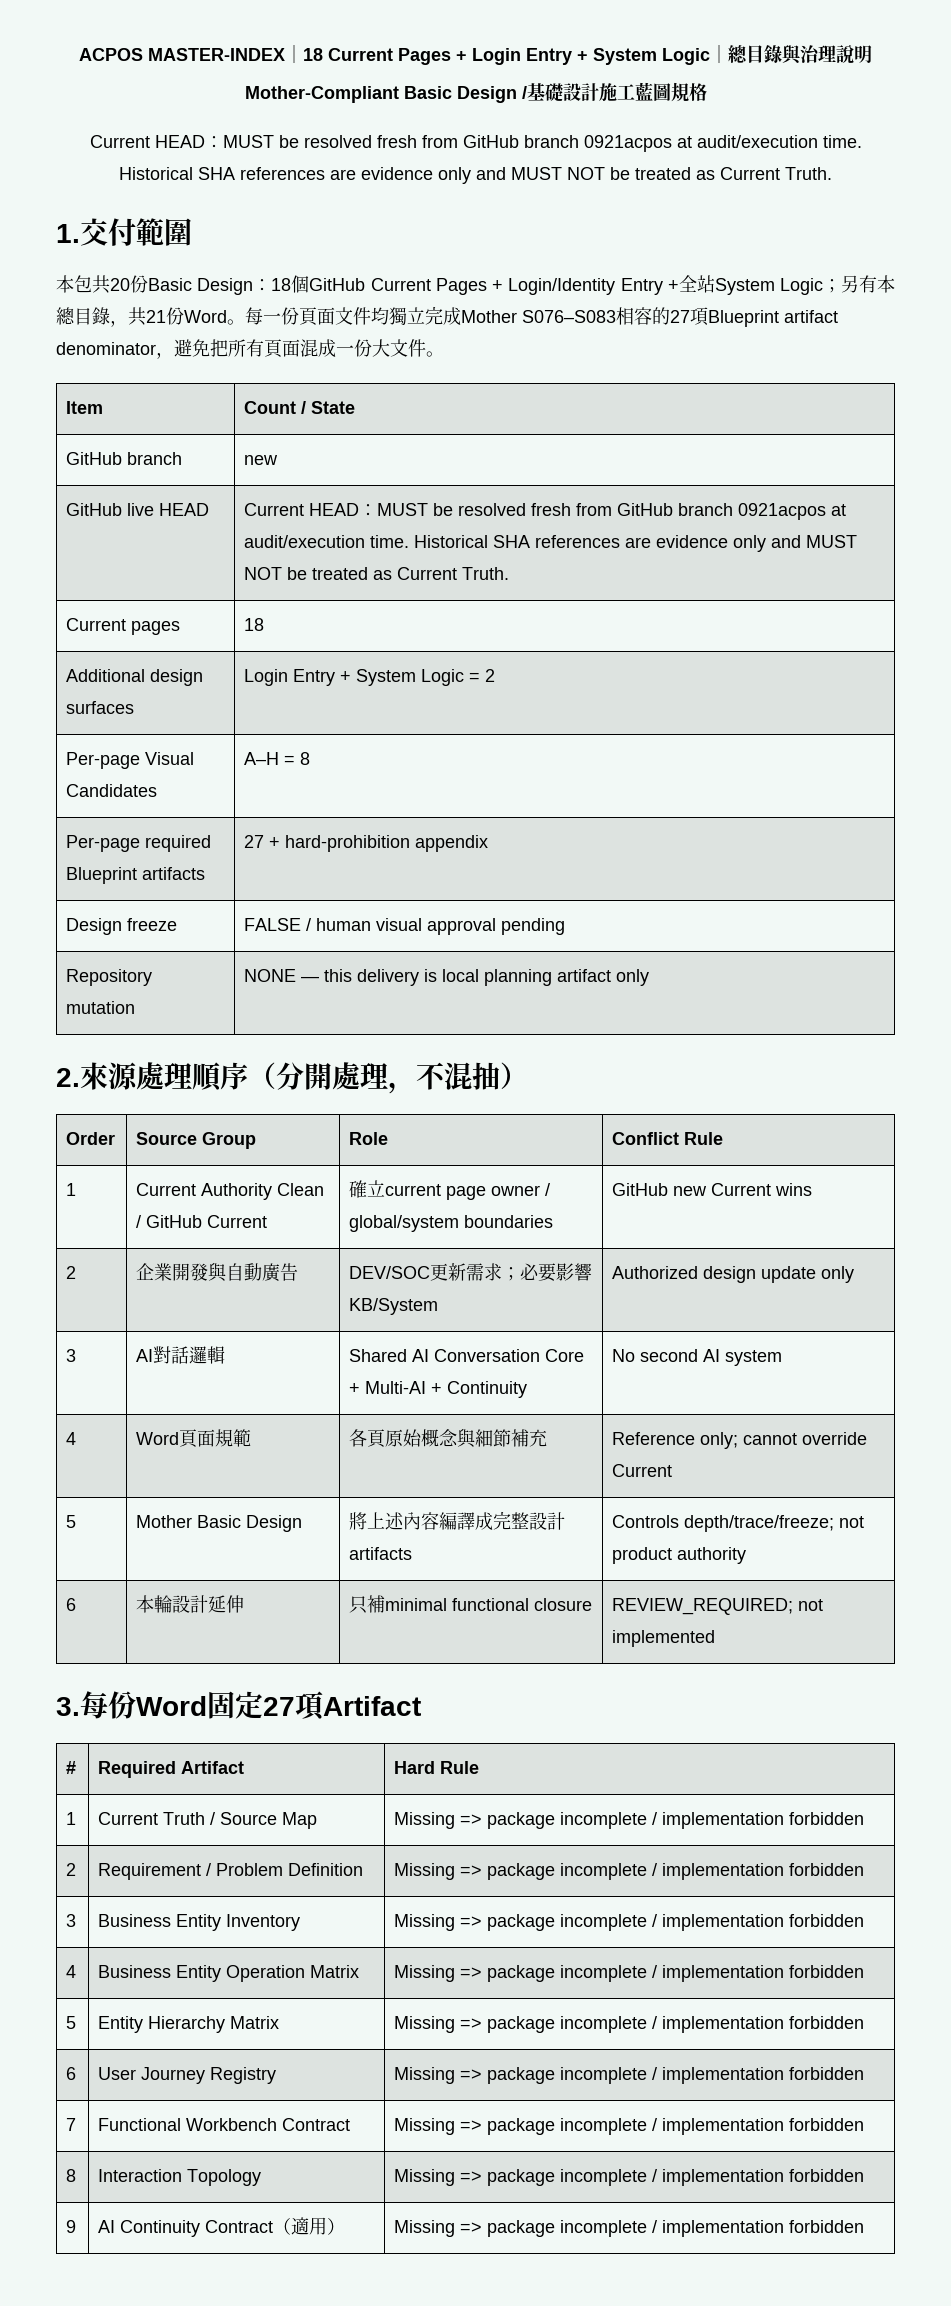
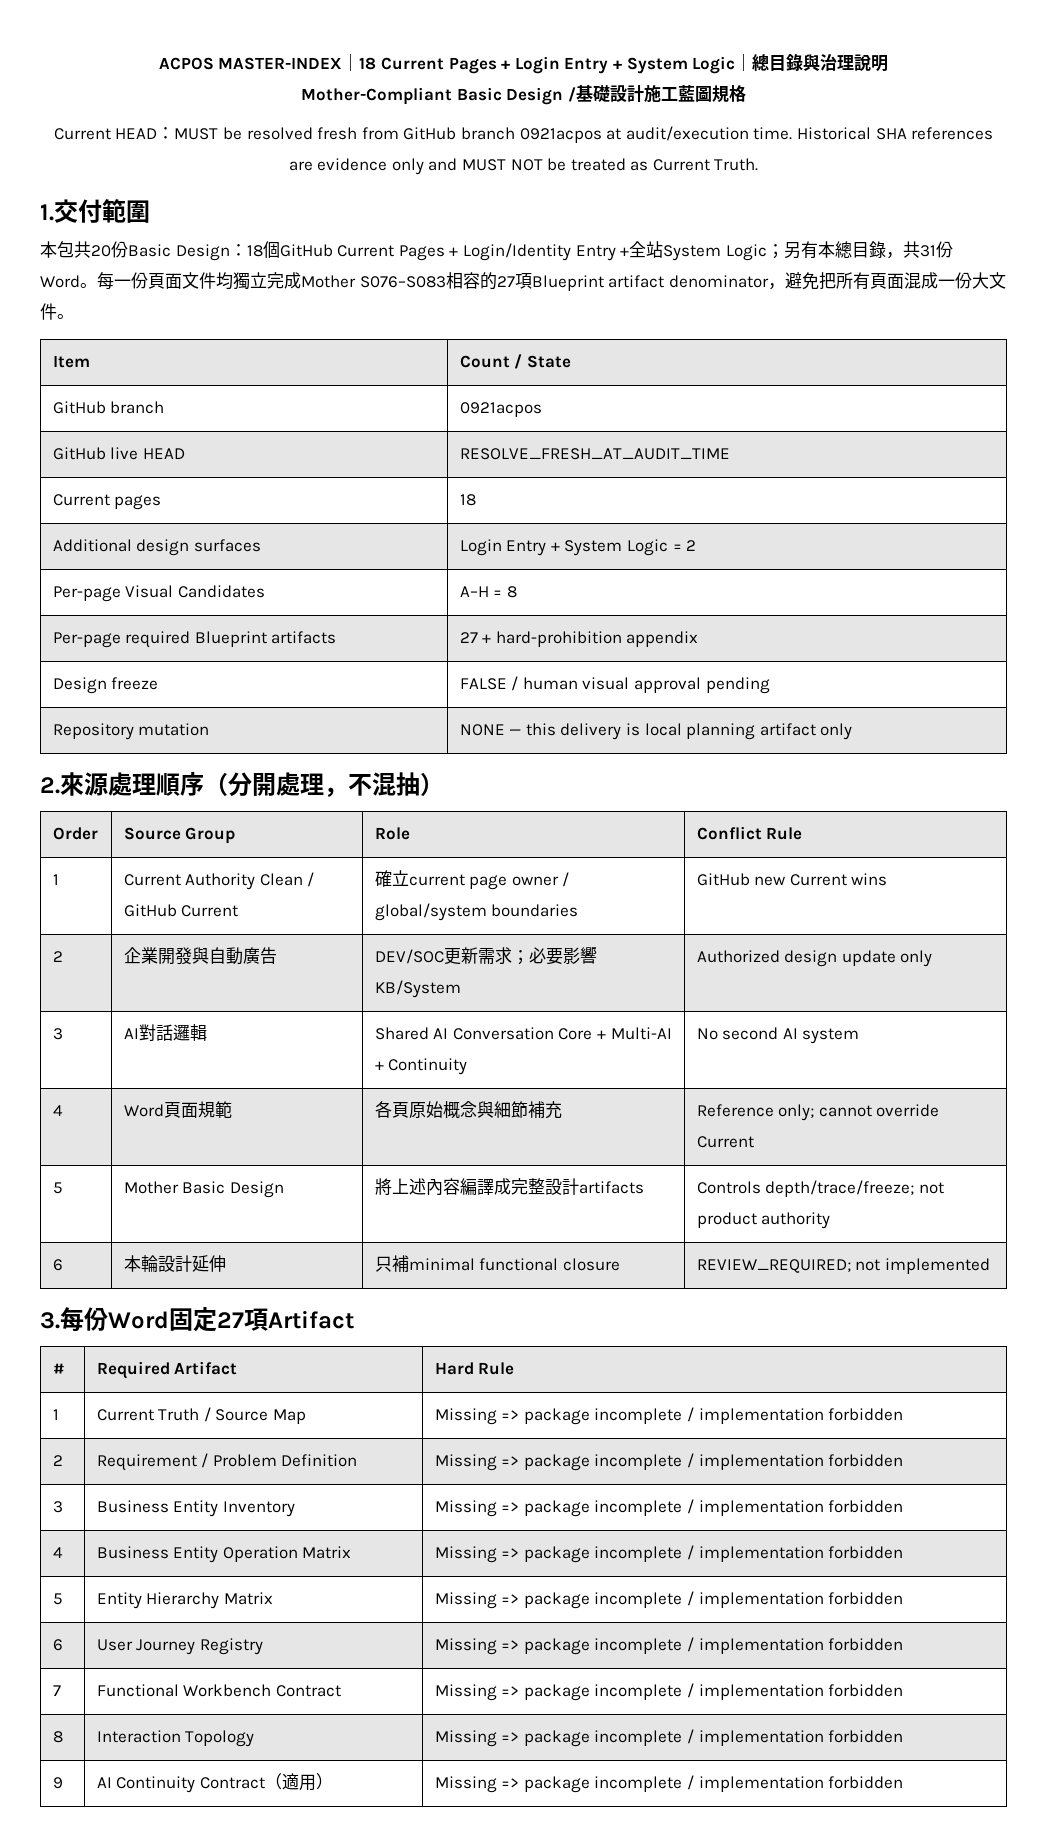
[146,310,166,323] 21 -> [919,245,936,257] 31
[244,455,279,465] new -> [459,402,542,417] 0921acpos
[244,503,847,520] [244,535,858,552] [244,567,510,580] Current HEAD：MUST be resolved fresh from GitHub branch 0921acpos at audit/execution time. Historical SHA references are evidence only and MUST NOT be treated as Current Truth. -> [459,448,730,460] RESOLVE_FRESH_AT_AUDIT_TIME

